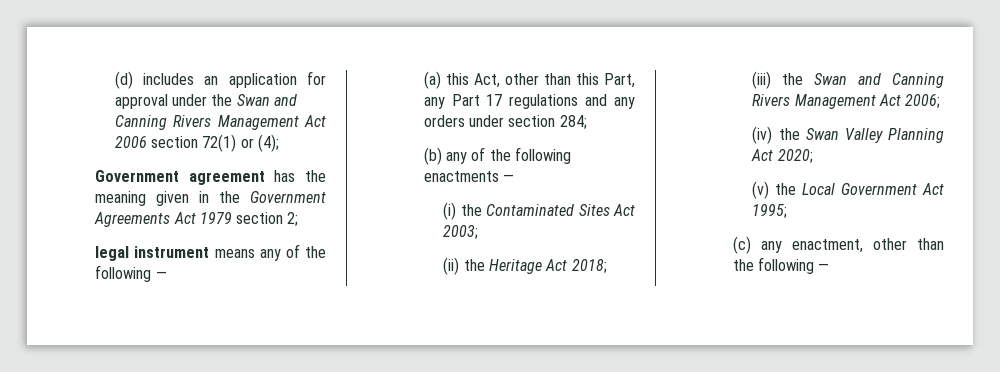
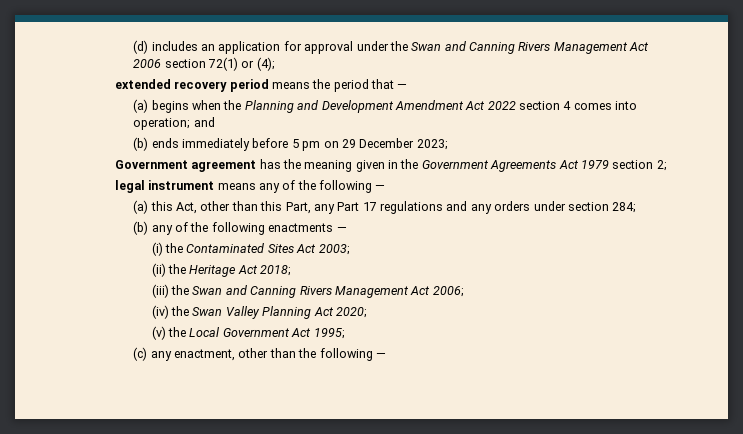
(280, 143) none -> [114,79,408,92] [133,99,638,113] [133,117,215,130] [133,137,448,151] // extended recovery period means the period that — // (a) begins when the Planning and Development Amendment Act 2022 section 4 comes into operation; and // (b) ends immediately before 5 pm on 29 December 2023;

